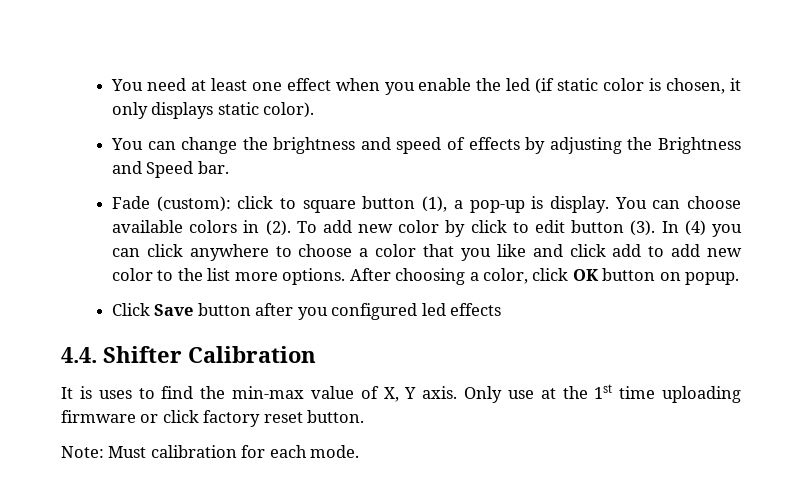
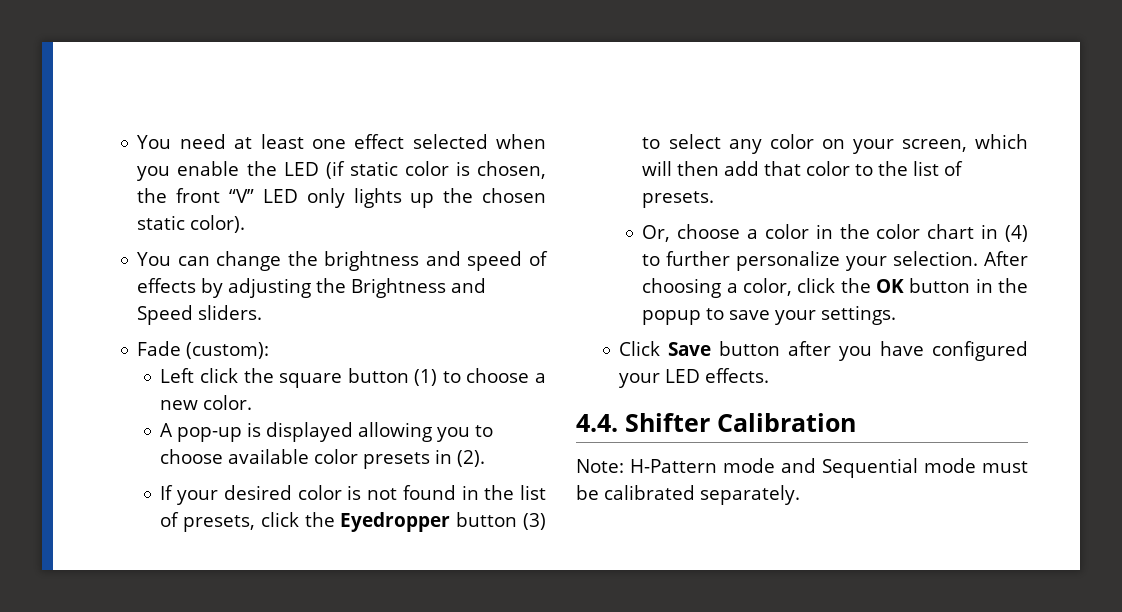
(331, 84) none -> [412,134,488,149] selected
[506,78,531,91] led -> [283,162,319,176] LED
[729,78,741,91] [111,102,214,119] it only displays -> [137,188,546,208] the front “V” LED only lights up the chosen
[197,161,229,174] bar. -> [198,305,263,320] sliders.
[237,196,741,213] [111,220,742,237] [111,244,742,261] [111,268,346,285] click to square button (1), a pop-up is display. You can choose available colors in (2). To add new color by click to edit button (3). In (4) you can click anywhere to choose a color that you like and click add to add new color to the list more options. -> [160,368,546,388] [160,395,253,410] [160,422,494,442] [160,449,486,469] [160,485,546,505] [160,512,546,532] [642,134,1028,154] [642,161,964,176] [642,191,715,208] [642,224,1028,242] [642,251,979,271] // Left click the square button (1) to choose a new color. // A pop-up is displayed allowing you to choose available color presets in (2). // If your desired color is not found in the list of presets, click the Eyedropper button (3) to select any color on your screen, which will then add that color to the list of presets. // Or, choose a color in the color chart in (4) to further personalize your selection.
(569, 274) none -> [840,278,871,293] the
[659,272,740,285] on popup. -> [975,278,1028,293] [642,305,897,325] in the popup to save your settings.
[331,303,502,320] [61,346,316,363] [61,384,741,403] [61,410,365,427] [61,445,360,458] configured led effects // 4.4. Shifter Calibration // It is uses to find the min-max value of X, Y axis. Only use at the 1st time uploading firmware or click factory reset button. // Note: Must calibration for each mode. -> [880,341,1028,361] [619,368,770,388] [576,413,856,432] [576,458,1028,478] [576,485,800,505] have configured your LED effects. // 4.4. Shifter Calibration // Note: H-Pattern mode and Sequential mode must be calibrated separately.

